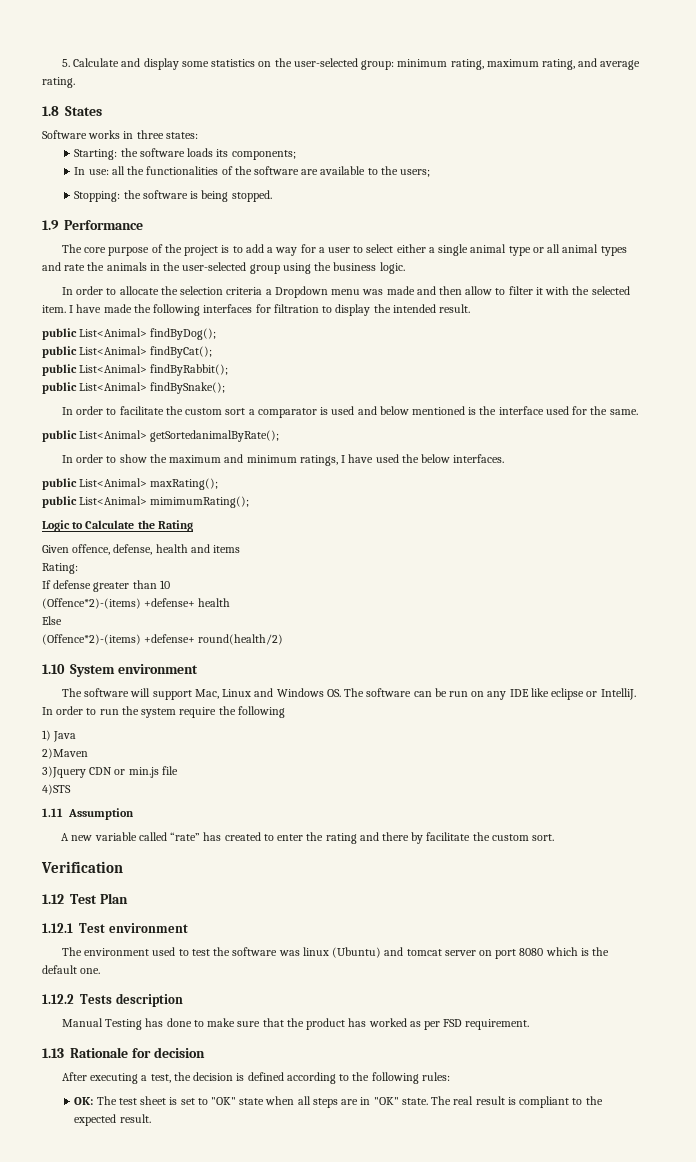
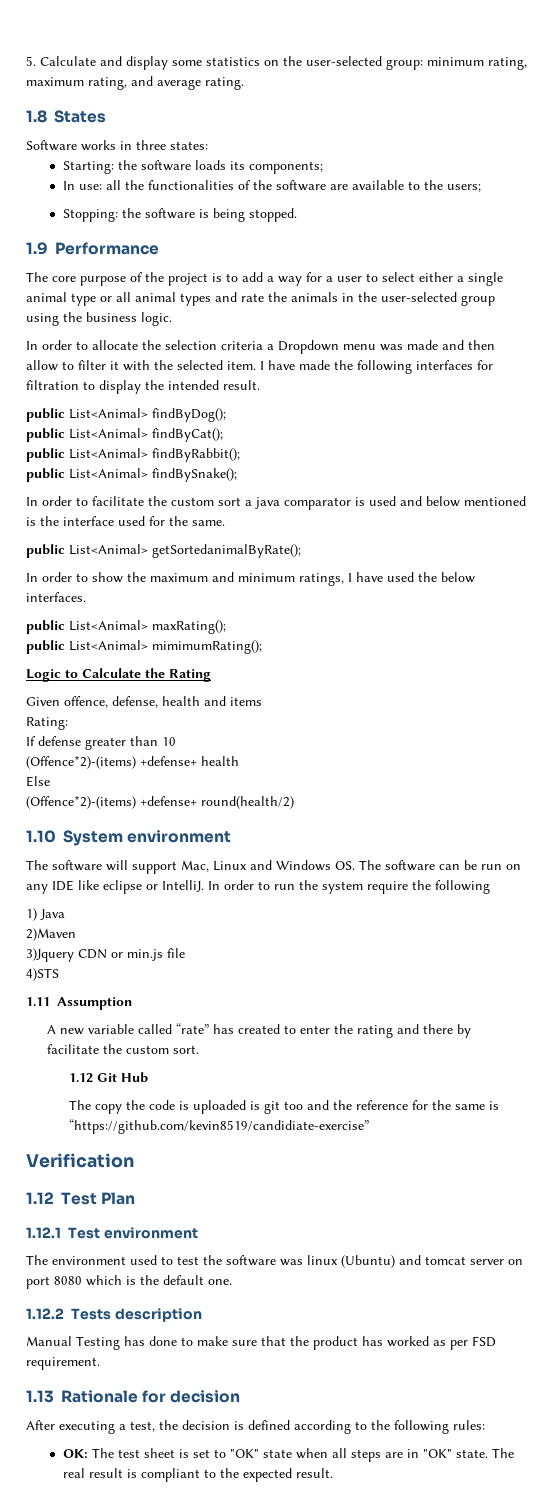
(255, 412) none -> [255,497,280,509] java
(555, 837) none -> [68,1072,148,1083] [68,1100,499,1114] [68,1119,369,1134] // 1.12 Git Hub // The copy the code is uploaded is git too and the reference for the same is “https://github.com/kevin8519/candidiate-exercise”

